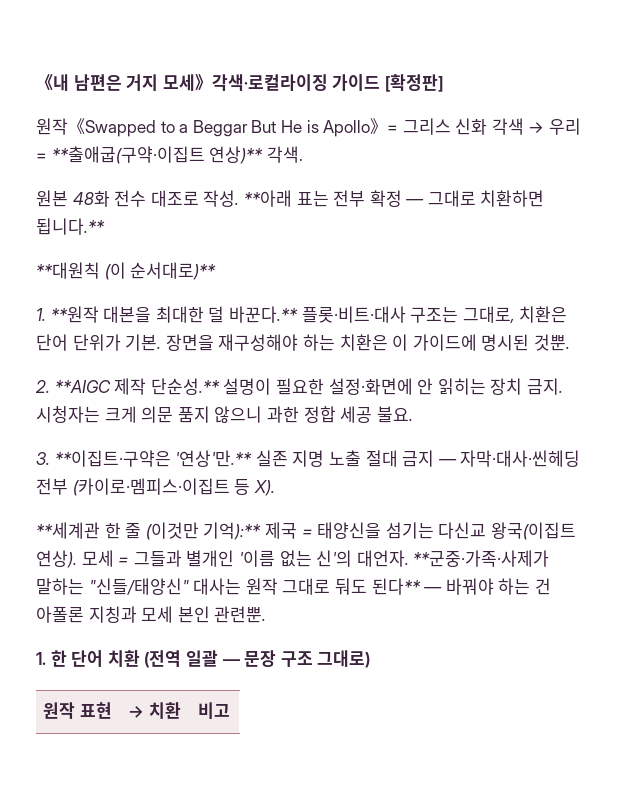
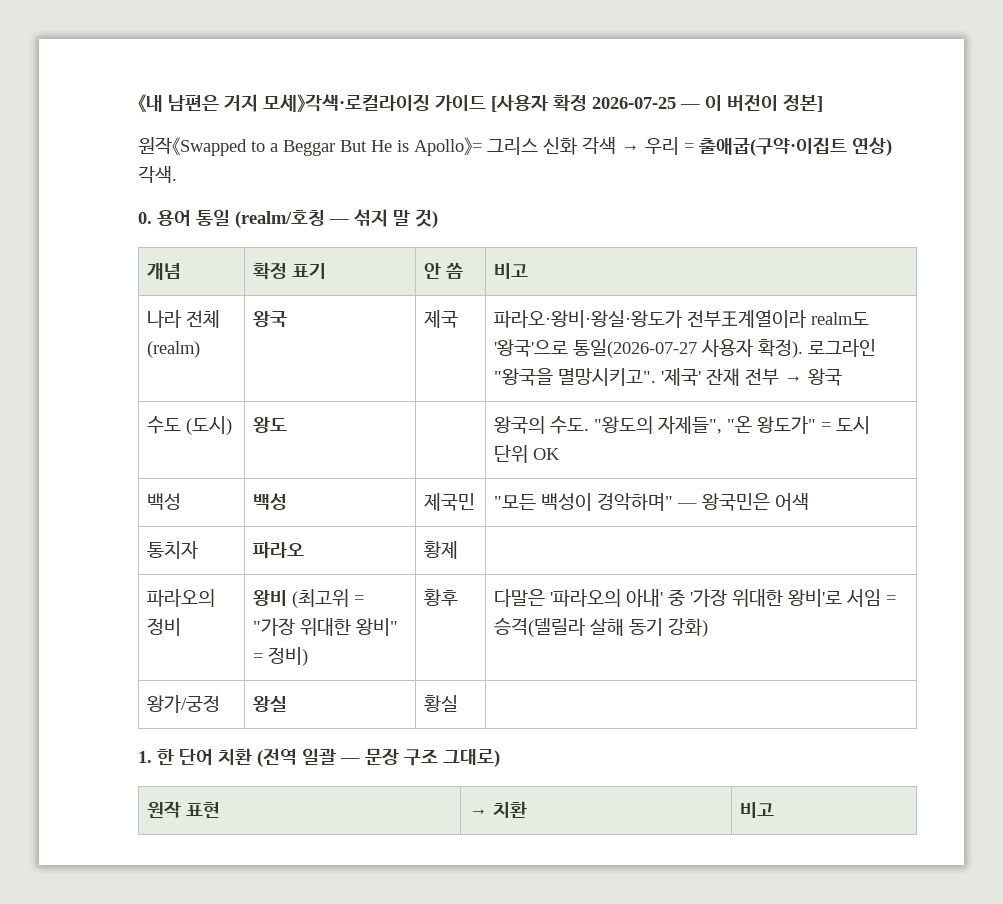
[384,74,443,92] [확정판] -> [491,94,823,112] [사용자 확정 2026-07-25 — 이 버전이 정본]
[51,146,264,164] **출애굽(구약·이집트 연상)** -> [699,137,892,156] 출애굽(구약·이집트 연상)
[36,190,545,207] [36,218,105,235] [36,262,217,280] [36,306,568,324] [36,334,570,351] [35,378,563,395] [36,406,413,423] [36,450,581,467] [36,478,275,496] [36,522,576,540] [36,550,550,568] [36,578,551,595] [36,606,267,623] 원본 48화 전수 대조로 작성. **아래 표는 전부 확정 — 그대로 치환하면 됩니다.** // **대원칙 (이 순서대로)** // 1. **원작 대본을 최대한 덜 바꾼다.** 플롯·비트·대사 구조는 그대로, 치환은 단어 단위가 기본. 장면을 재구성해야 하는 치환은 이 가이드에 명시된 것뿐. // 2. **AIGC 제작 단순성.** 설명이 필요한 설정·화면에 안 읽히는 장치 금지. 시청자는 크게 의문 품지 않으니 과한 정합 세공 불요. // 3. **이집트·구약은 '연상'만.** 실존 지명 노출 절대 금지 — 자막·대사·씬헤딩 전부 (카이로·멤피스·이집트 등 X). // **세계관 한 줄 (이것만 기억):** 제국 = 태양신을 섬기는 다신교 왕국(이집트 연상). 모세 = 그들과 별개인 '이름 없는 신'의 대언자. **군중·가족·사제가 말하는 "신들/태양신" 대사는 원작 그대로 둬도 된다** — 바꿔야 하는 건 아폴론 지칭과 모세 본인 관련뿐. -> [138,209,438,228] [147,263,182,280] [253,262,327,280] [424,262,464,279] [494,263,529,279] [147,310,221,328] [147,341,201,358] [253,311,288,328] [424,310,459,328] [494,310,870,328] [494,339,877,358] [494,368,843,386] [147,416,233,435] [253,417,288,433] [494,416,871,434] [494,445,561,463] [147,493,182,510] [253,493,288,510] [424,493,476,511] [494,493,810,511] [147,541,199,559] [253,542,305,559] [424,541,459,559] [147,589,216,607] [147,618,182,636] [253,589,365,608] [253,618,399,636] [253,647,309,666] [424,589,459,606] [494,589,897,607] [494,618,709,637] [147,695,221,713] [253,696,288,712] [424,695,459,712] 0. 용어 통일 (realm/호칭 — 섞지 말 것) // 개념 | 확정 표기 | 안 씀 | 비고 // 나라 전체 (realm) | 왕국 | 제국 | 파라오·왕비·왕실·왕도가 전부王계열이라 realm도 '왕국'으로 통일(2026-07-27 사용자 확정). 로그라인 "왕국을 멸망시키고". '제국' 잔재 전부 → 왕국 // 수도 (도시) | 왕도 | | 왕국의 수도. "왕도의 자제들", "온 왕도가" = 도시 단위 OK // 백성 | 백성 | 제국민 | "모든 백성이 경악하며" — 왕국민은 어색 // 통치자 | 파라오 | 황제 | // 파라오의 정비 | 왕비 (최고위 = "가장 위대한 왕비" = 정비) | 황후 | 다말은 '파라오의 아내' 중 '가장 위대한 왕비'로 서임 = 승격(델릴라 살해 동기 강화) // 왕가/궁정 | 왕실 | 황실 |

